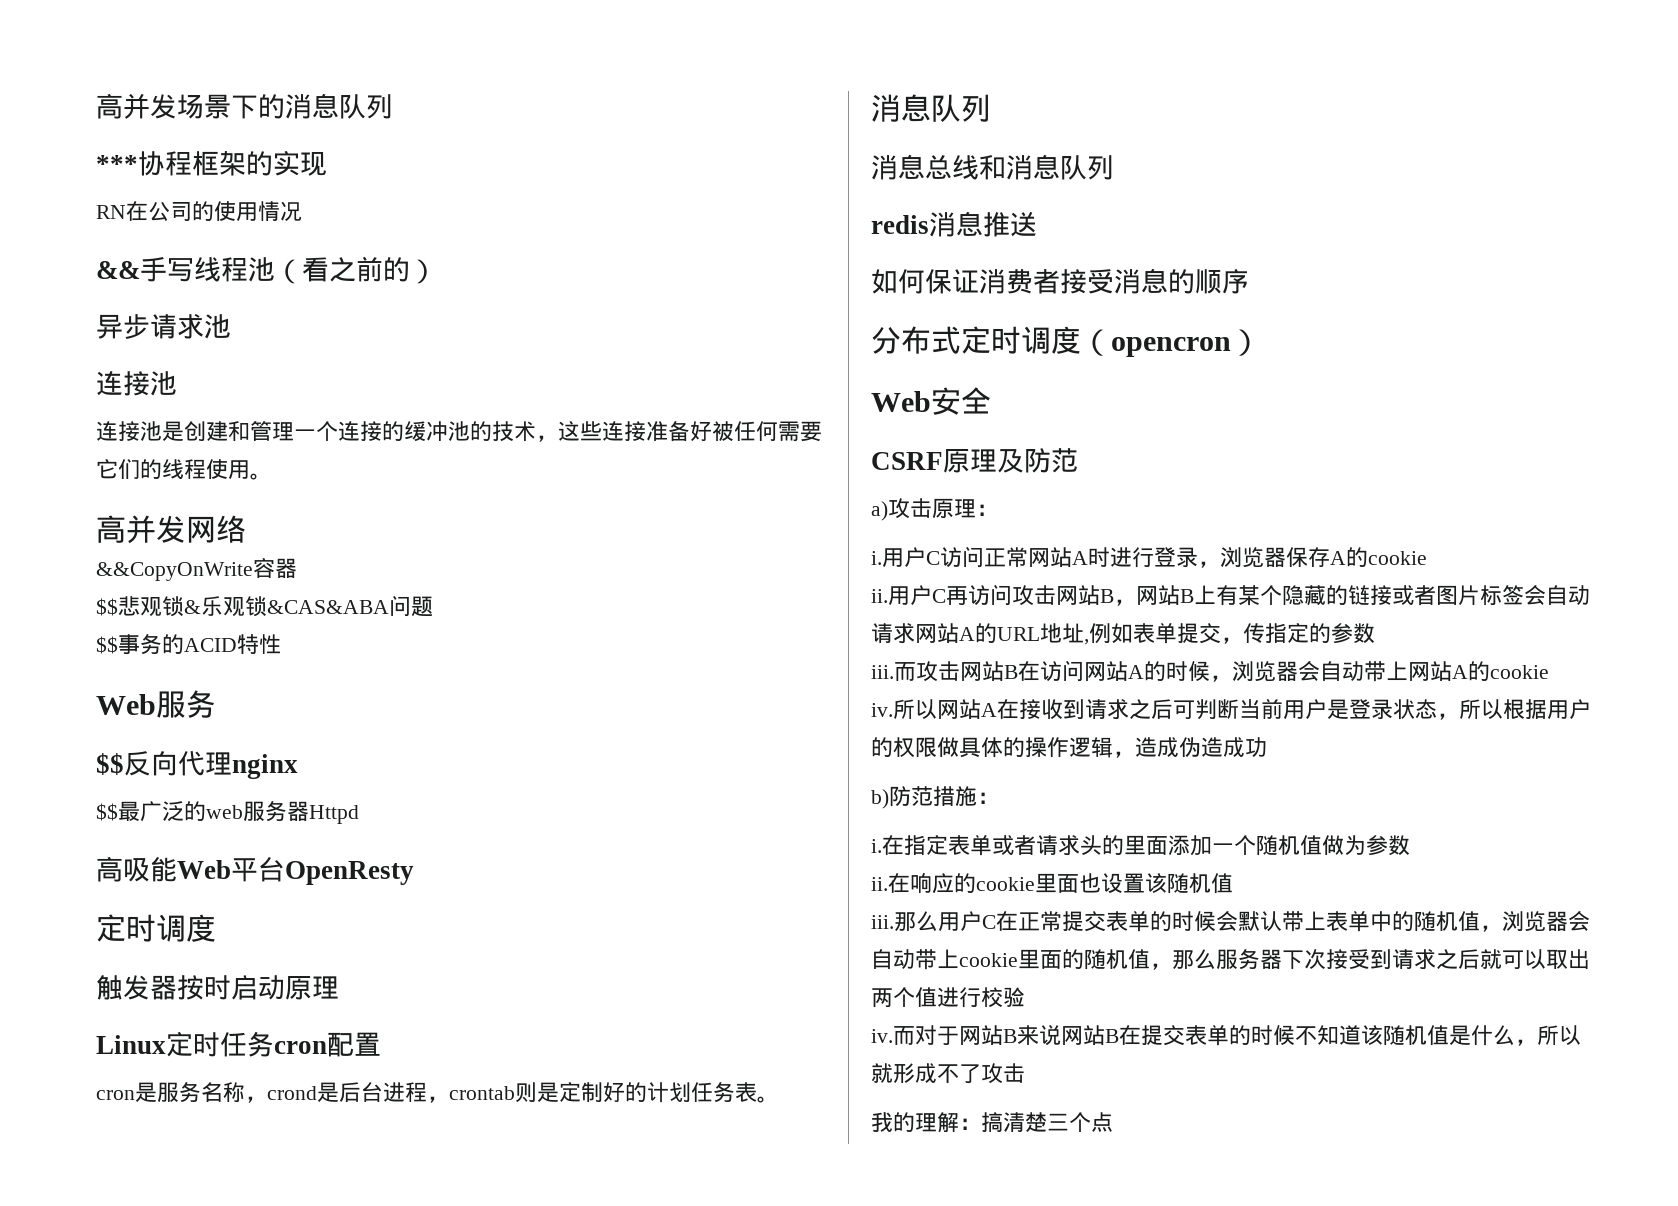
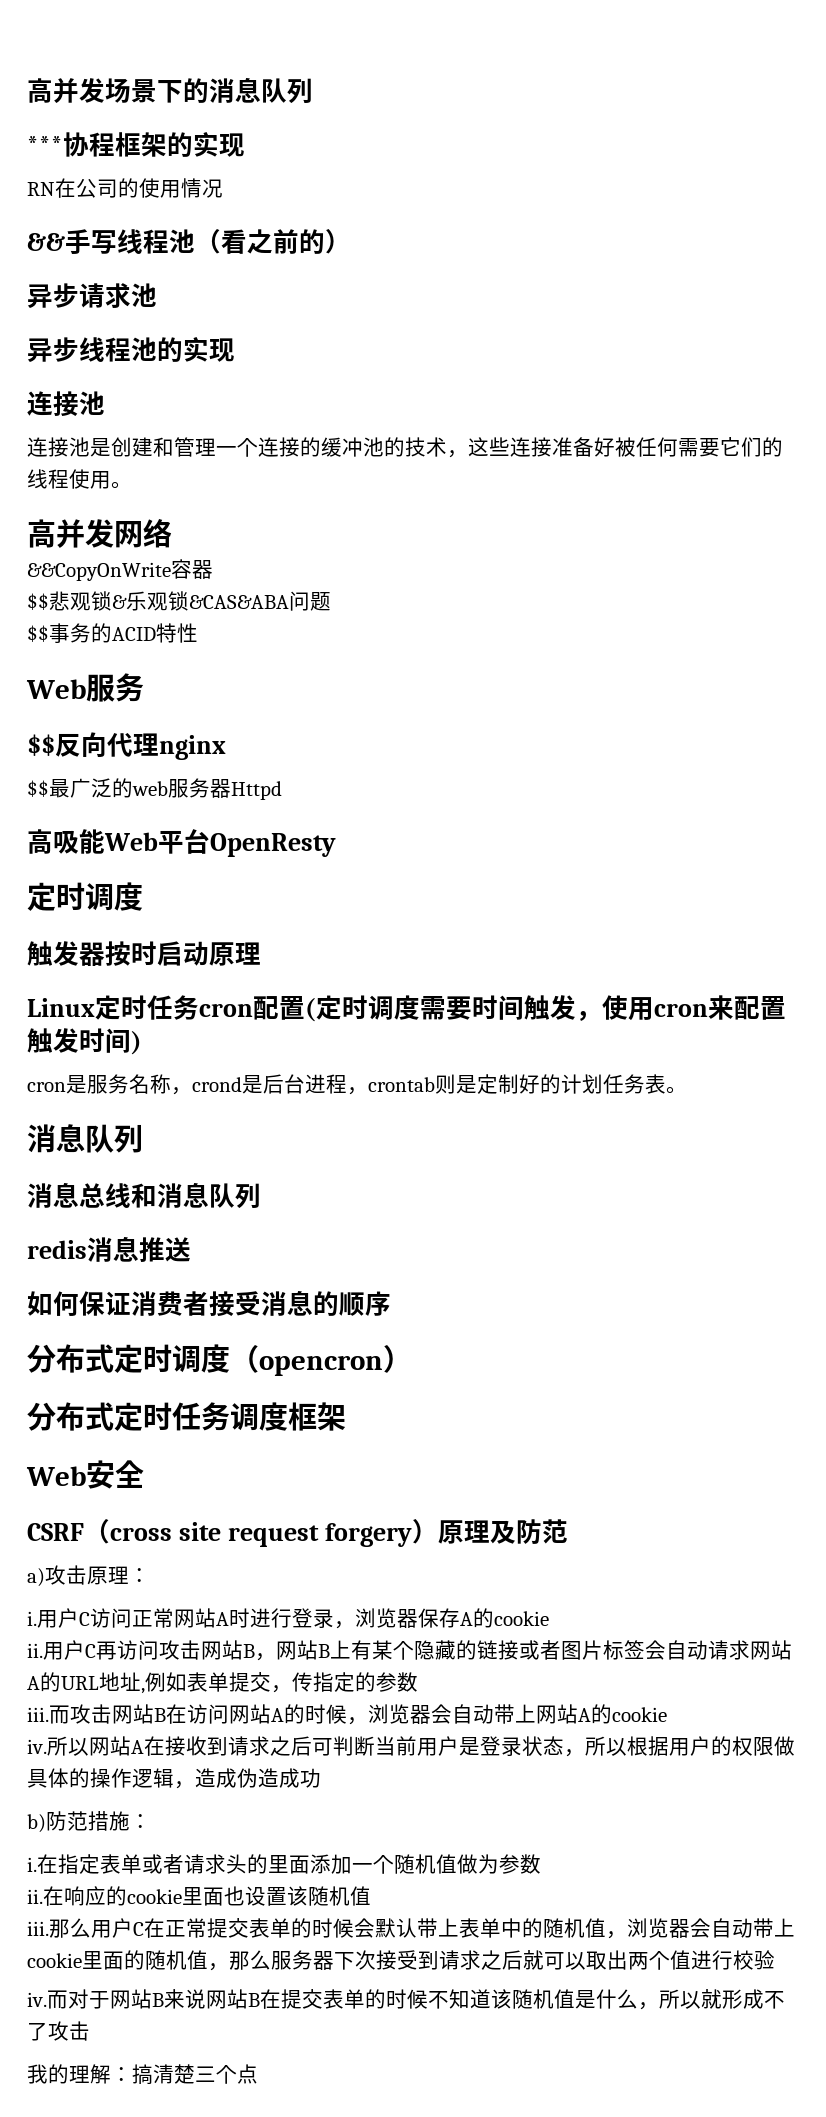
(231, 326) none -> [27,337,235,362] // 异步线程池的实现
(381, 1044) none -> [305,995,786,1022] [27,1028,142,1055] (定时调度需要时间触发，使用cron来配置触发时间)
[871,387,991,415] [871,452,943,470] Web安全 // CSRF -> [27,1402,346,1431] [26,1460,144,1489] [27,1519,438,1547] 分布式定时任务调度框架 // Web安全 // CSRF（cross site request forgery）

